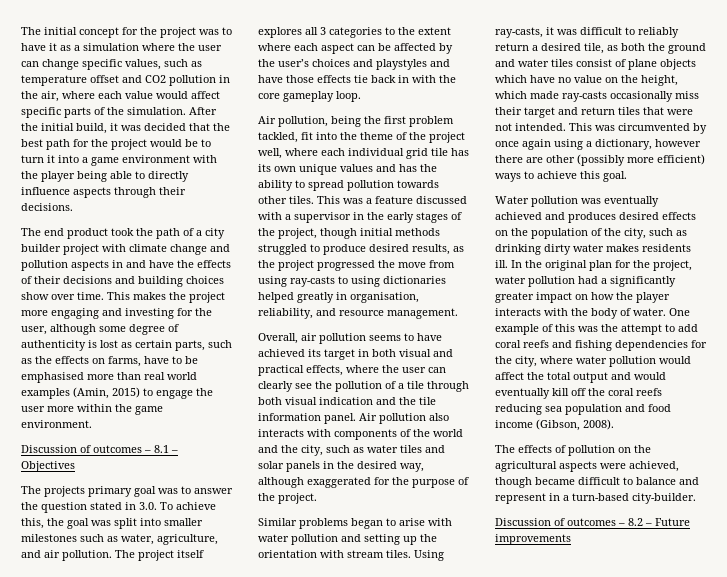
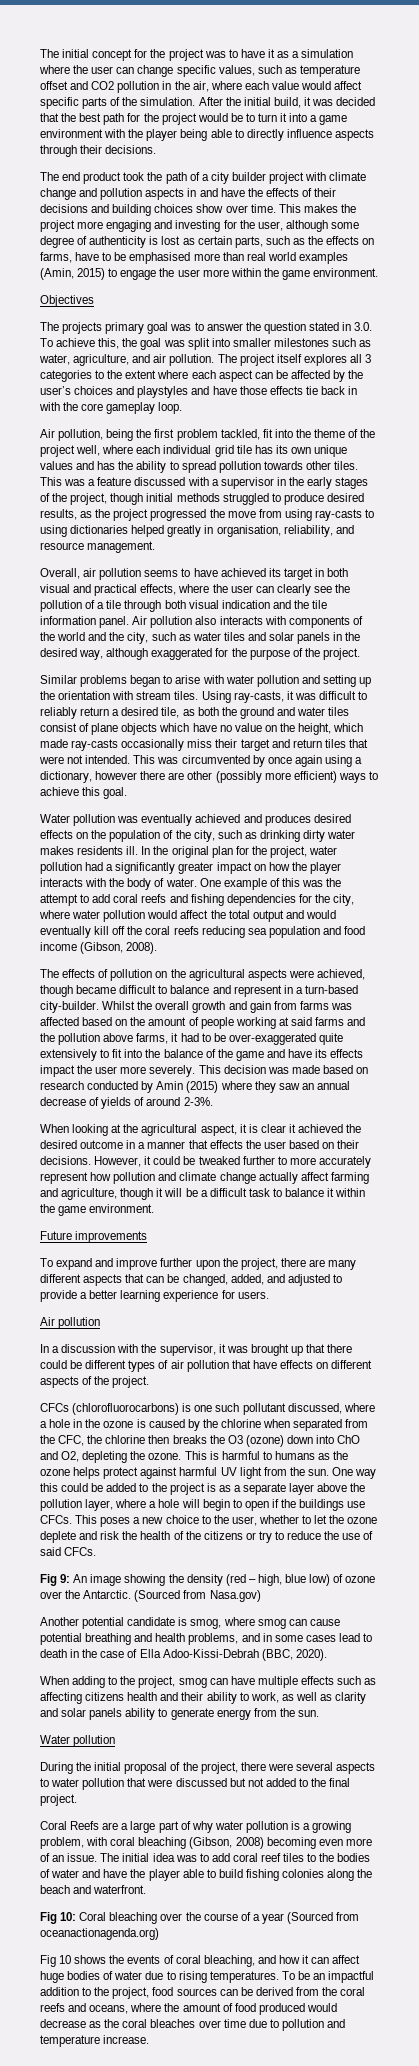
[21,445,178,453] Discussion of outcomes – 8.1 – -> (379, 272) none
[495,518,690,526] [495,534,571,545] // Discussion of outcomes – 8.2 – Future improvements -> [102,1001,352,1013] [40,1017,366,1029] [40,1033,343,1045] [40,1049,364,1061] [40,1065,369,1077] [40,1081,350,1093] [40,1097,213,1109] [40,1124,362,1136] [40,1140,360,1149] [40,1156,371,1168] [40,1172,369,1184] [40,1188,366,1200] [40,1204,155,1216] [40,1231,148,1243] [40,1258,357,1270] [40,1274,342,1286] [40,1290,269,1302] [40,1317,101,1329] [40,1344,353,1356] [40,1360,373,1372] [40,1376,150,1388] [40,1403,375,1415] [40,1419,369,1431] [40,1435,361,1447] [40,1451,349,1463] [40,1467,377,1479] [40,1483,366,1495] [40,1499,366,1511] [40,1515,378,1527] [40,1531,374,1543] [40,1547,97,1556] [40,1574,376,1586] [40,1590,261,1602] [40,1617,340,1629] [40,1633,373,1645] [40,1649,327,1661] [40,1676,377,1688] [40,1692,367,1704] [40,1708,319,1720] [40,1735,116,1747] [40,1762,376,1774] [40,1778,351,1790] [40,1794,77,1806] [40,1821,352,1833] [40,1837,372,1849] [40,1853,371,1862] [40,1869,373,1881] [40,1885,147,1894] [40,1912,360,1924] [40,1928,159,1940] [40,1955,361,1967] [40,1971,375,1983] [40,1987,366,1999] [40,2003,337,2015] [40,2019,346,2031] [40,2035,150,2047] Whilst the overall growth and gain from farms was affected based on the amount of people working at said farms and the pollution above farms, it had to be over-exaggerated quite extensively to fit into the balance of the game and have its effects impact the user more severely. This decision was made based on research conducted by Amin (2015) where they saw an annual decrease of yields of around 2-3%. // When looking at the agricultural aspect, it is clear it achieved the desired outcome in a manner that effects the user based on their decisions. However, it could be tweaked further to more accurately represent how pollution and climate change actually affect farming and agriculture, though it will be a difficult task to balance it within the game environment. // Future improvements // To expand and improve further upon the project, there are many different aspects that can be changed, added, and adjusted to provide a better learning experience for users. // Air pollution // In a discussion with the supervisor, it was brought up that there could be different types of air pollution that have effects on different aspects of the project. // CFCs (chlorofluorocarbons) is one such pollutant discussed, where a hole in the ozone is caused by the chlorine when separated from the CFC, the chlorine then breaks the O3 (ozone) down into ChO and O2, depleting the ozone. This is harmful to humans as the ozone helps protect against harmful UV light from the sun. One way this could be added to the project is as a separate layer above the pollution layer, where a hole will begin to open if the buildings use CFCs. This poses a new choice to the user, whether to let the ozone deplete and risk the health of the citizens or try to reduce the use of said CFCs. // Fig 9: An image showing the density (red – high, blue low) of ozone over the Antarctic. (Sourced from Nasa.gov) // Another potential candidate is smog, where smog can cause potential breathing and health problems, and in some cases lead to death in the case of Ella Adoo-Kissi-Debrah (BBC, 2020). // When adding to the project, smog can have multiple effects such as affecting citizens health and their ability to work, as well as clarity and solar panels ability to generate energy from the sun. // Water pollution // During the initial proposal of the project, there were several aspects to water pollution that were discussed but not added to the final project. // Coral Reefs are a large part of why water pollution is a growing problem, with coral bleaching (Gibson, 2008) becoming even more of an issue. The initial idea was to add coral reef tiles to the bodies of water and have the player able to build fishing colonies along the beach and waterfront. // Fig 10: Coral bleaching over the course of a year (Sourced from oceanactionagenda.org) // Fig 10 shows the events of coral bleaching, and how it can affect huge bodies of water due to rising temperatures. To be an impactful addition to the project, food sources can be derived from the coral reefs and oceans, where the amount of food produced would decrease as the coral bleaches over time due to pollution and temperature increase.

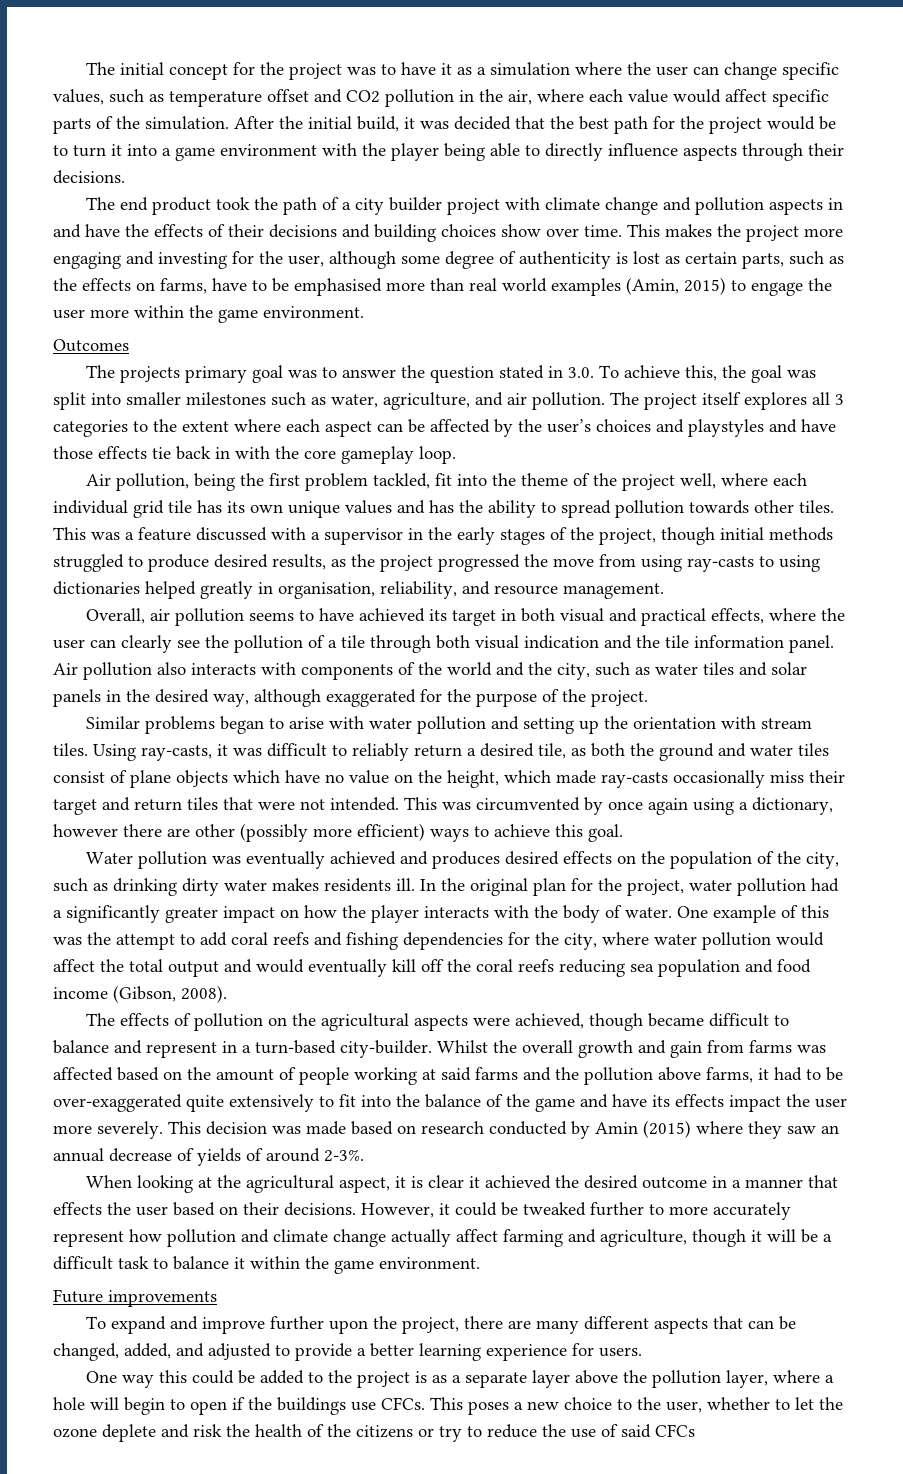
[40,295,94,307] Objectives -> [53,339,129,352] Outcomes
[40,1317,101,1329] [40,1344,353,1356] [40,1360,373,1372] [40,1376,150,1388] [40,1403,375,1415] [40,1419,369,1431] [40,1435,361,1447] [40,1451,349,1463] [40,1467,329,1479] Air pollution // In a discussion with the supervisor, it was brought up that there could be different types of air pollution that have effects on different aspects of the project. // CFCs (chlorofluorocarbons) is one such pollutant discussed, where a hole in the ozone is caused by the chlorine when separated from the CFC, the chlorine then breaks the O3 (ozone) down into ChO and O2, depleting the ozone. This is harmful to humans as the ozone helps protect against harmful UV light from the sun. -> (642, 1352) none
[64,1547,97,1556] [40,1574,376,1586] [40,1590,261,1602] [40,1617,340,1629] [40,1633,373,1645] [40,1649,327,1661] [40,1676,377,1688] [40,1692,367,1704] [40,1708,319,1720] [40,1735,116,1747] [40,1762,376,1774] [40,1778,351,1790] [40,1794,77,1806] [40,1821,352,1833] [40,1837,372,1849] [40,1853,371,1862] [40,1869,373,1881] [40,1885,147,1894] [40,1912,360,1924] [40,1928,159,1940] [40,1955,361,1967] [40,1971,375,1983] [40,1987,366,1999] [40,2003,337,2015] [40,2019,346,2031] [40,2035,150,2047] CFCs. // Fig 9: An image showing the density (red – high, blue low) of ozone over the Antarctic. (Sourced from Nasa.gov) // Another potential candidate is smog, where smog can cause potential breathing and health problems, and in some cases lead to death in the case of Ella Adoo-Kissi-Debrah (BBC, 2020). // When adding to the project, smog can have multiple effects such as affecting citizens health and their ability to work, as well as clarity and solar panels ability to generate energy from the sun. // Water pollution // During the initial proposal of the project, there were several aspects to water pollution that were discussed but not added to the final project. // Coral Reefs are a large part of why water pollution is a growing problem, with coral bleaching (Gibson, 2008) becoming even more of an issue. The initial idea was to add coral reef tiles to the bodies of water and have the player able to build fishing colonies along the beach and waterfront. // Fig 10: Coral bleaching over the course of a year (Sourced from oceanactionagenda.org) // Fig 10 shows the events of coral bleaching, and how it can affect huge bodies of water due to rising temperatures. To be an impactful addition to the project, food sources can be derived from the coral reefs and oceans, where the amount of food produced would decrease as the coral bleaches over time due to pollution and temperature increase. -> [655,1424,695,1437] CFCs

